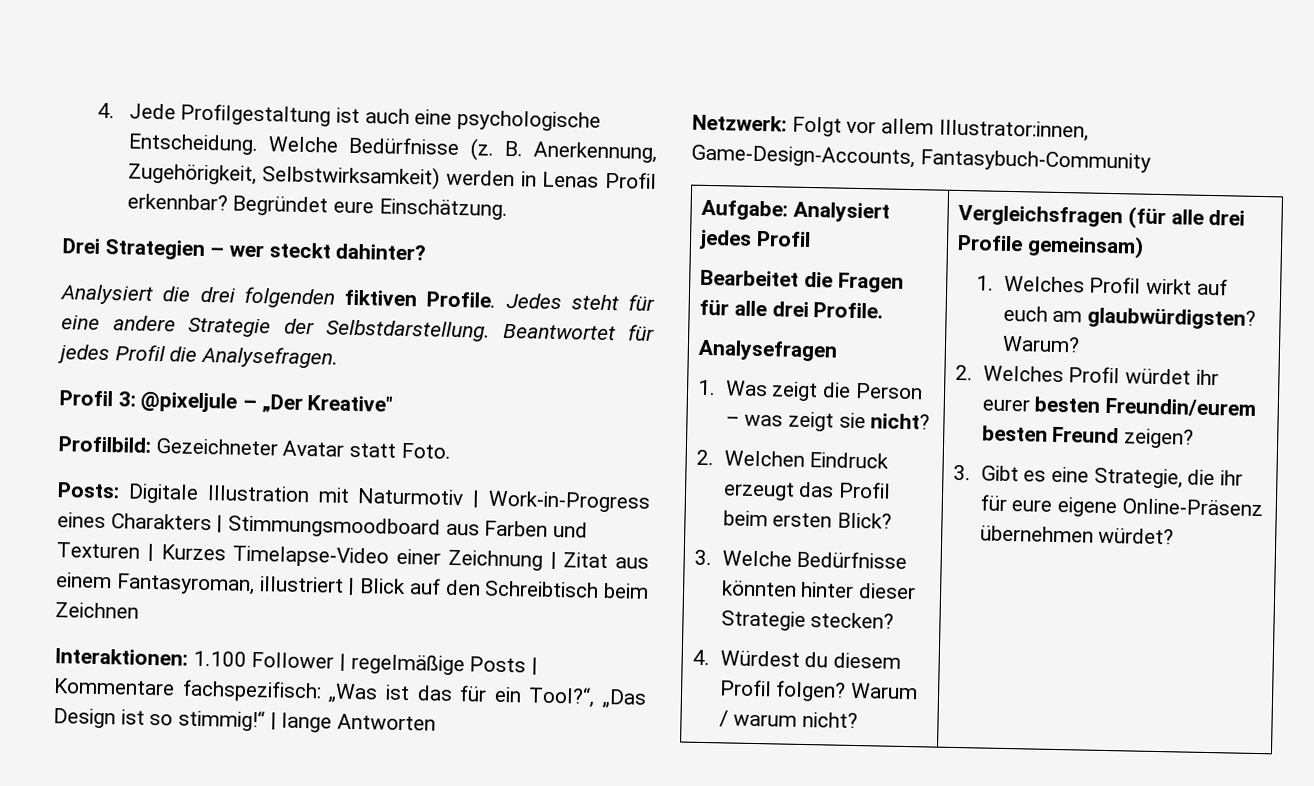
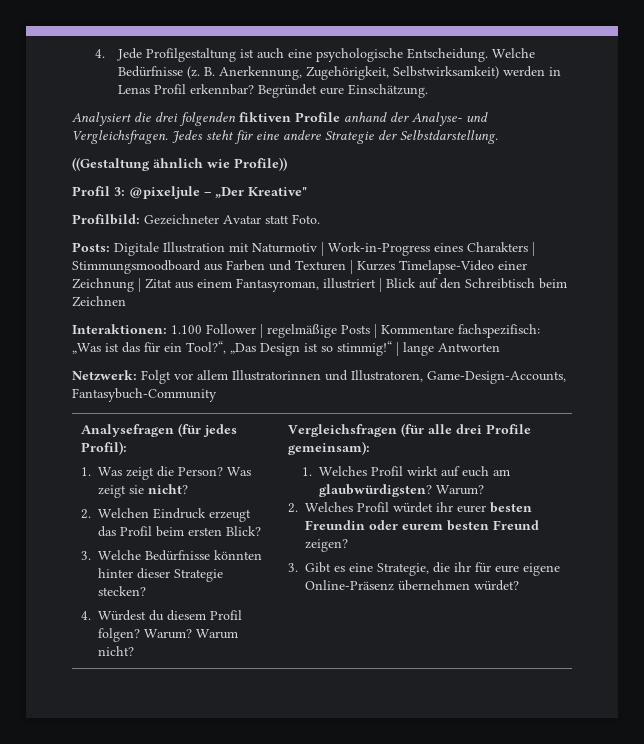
[62,238,427,261] // Drei Strategien – wer steckt dahinter? -> (428, 91) none
[426,291,497,308] Profile. -> [295,112,488,126] [72,130,168,144] Profile anhand der Analyse- und Vergleichsfragen.
[502,323,655,341] [57,344,339,369] Beantwortet für jedes Profil die Analysefragen. -> [72,157,287,171] // ((Gestaltung ähnlich wie Profile))
[938,119,1089,142] Illustrator:innen, -> [232,370,423,382] Illustratorinnen und Illustratoren,
[701,199,890,223] [699,229,811,250] [700,269,904,293] [699,299,884,319] [698,339,839,362] Aufgabe: Analysiert jedes Profil // Bearbeitet die Fragen für alle drei Profile. // Analysefragen -> [81,423,238,437] [81,441,128,455] Analysefragen (für jedes Profil):
[854,382,923,400] [724,414,784,427] Person – was -> [178,467,252,476] Person? Was
[850,682,919,700] [718,710,798,727] Warum / warum -> [144,629,239,639] Warum? Warum
[1026,234,1144,259] gemeinsam) -> [288,441,371,455] gemeinsam):
[1105,397,1257,417] Freundin/eurem -> [305,520,444,530] Freundin oder eurem

